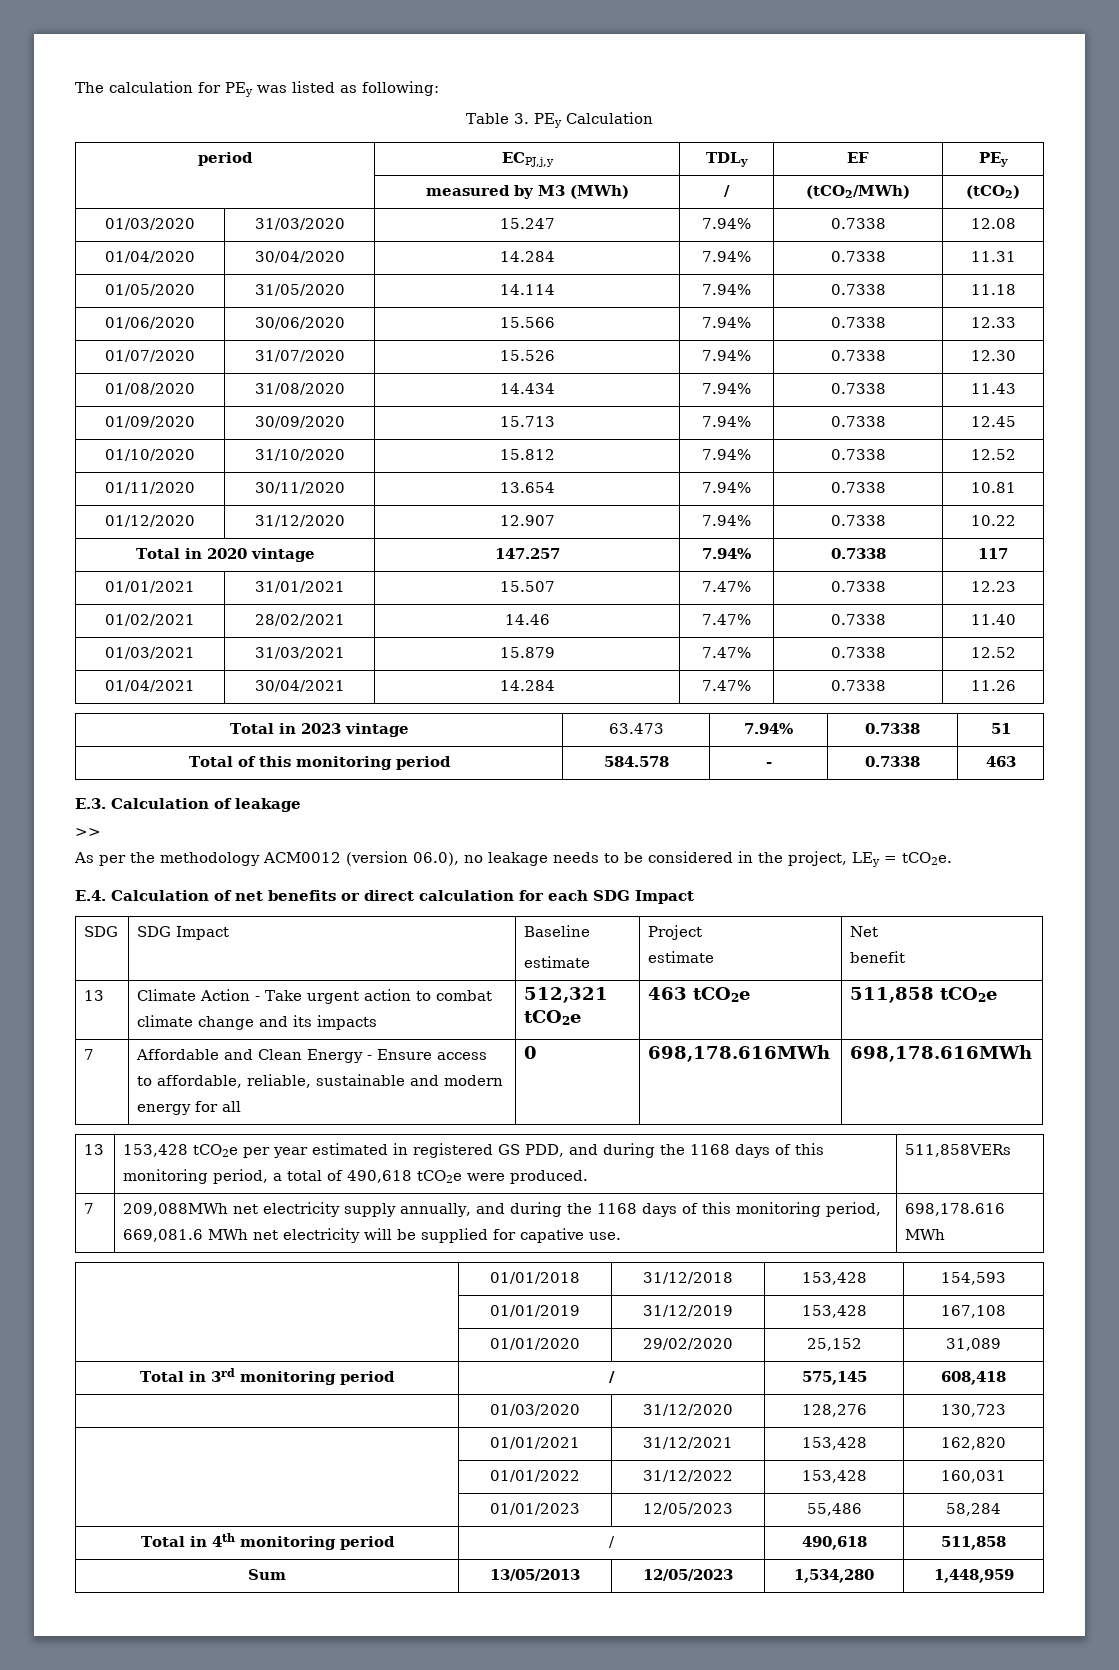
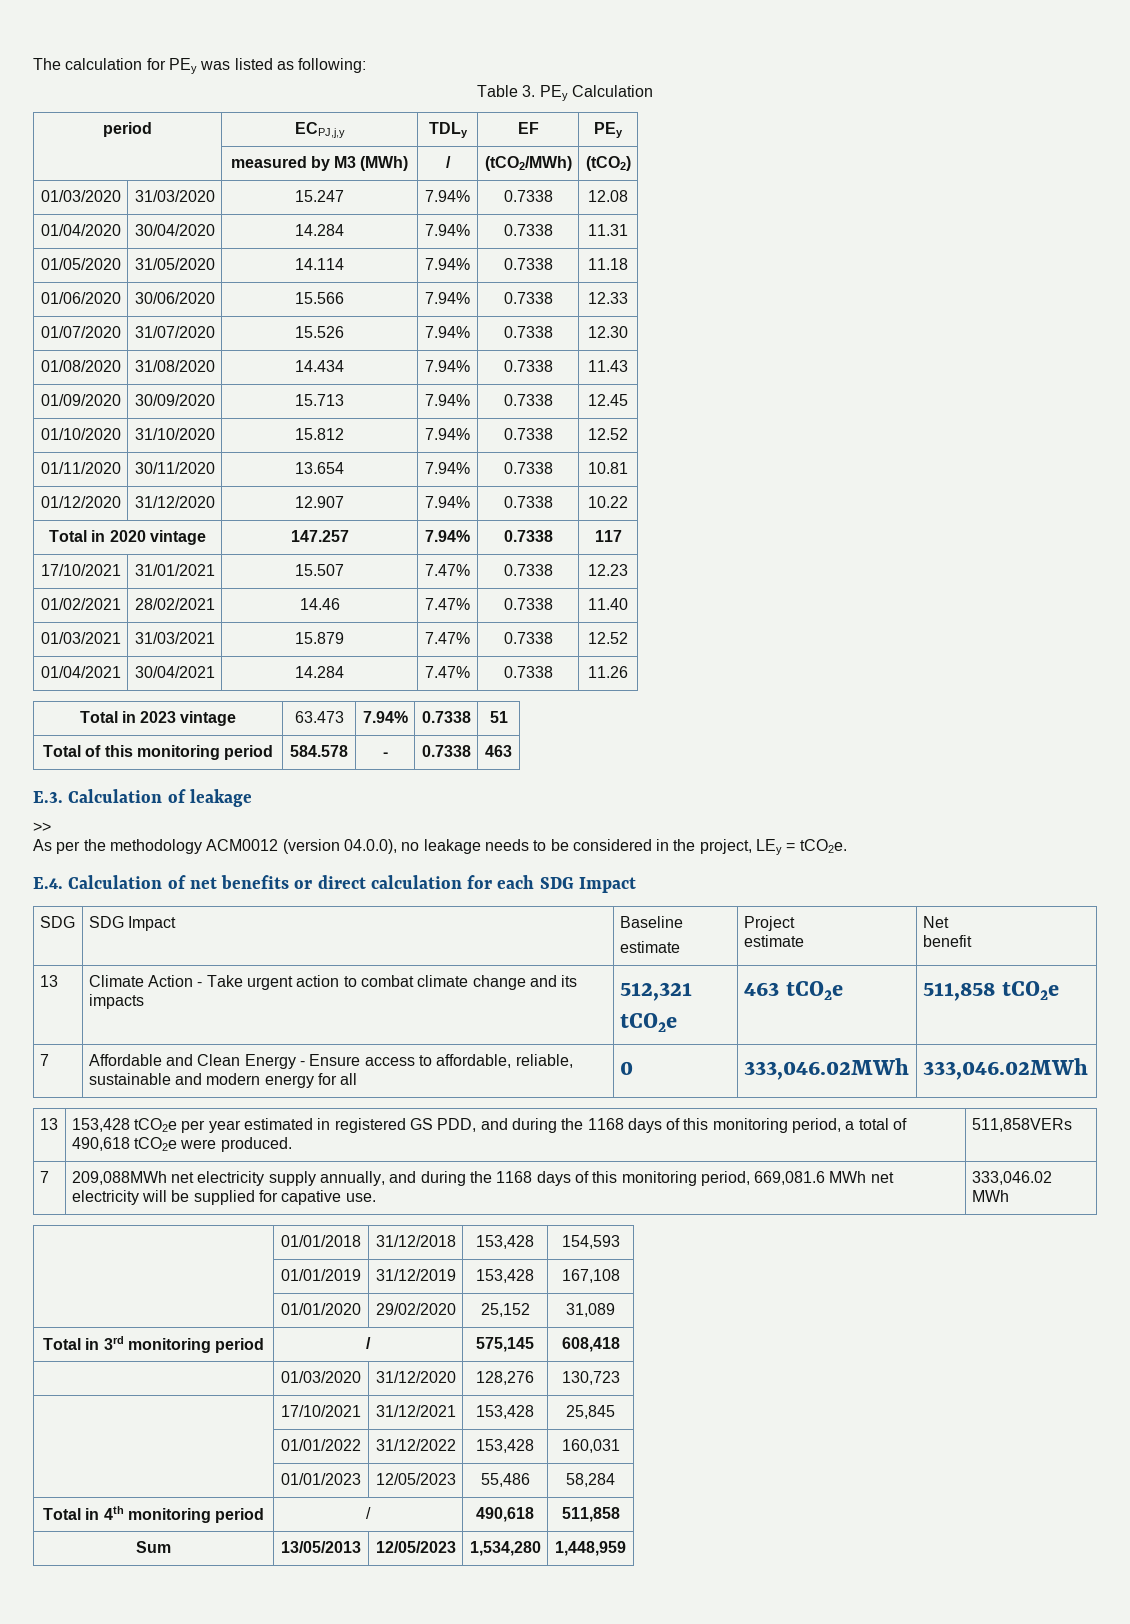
[105,581,195,593] 01/01/2021 -> [40,564,121,576] 17/10/2021
[413,852,459,866] 06.0), -> [343,839,397,854] 04.0.0),
[648,1045,831,1062] [850,1045,1033,1062] 698,178.616MWh | 698,178.616MWh -> [743,1058,909,1080] [922,1058,1088,1080] 333,046.02MWh | 333,046.02MWh
[905,1203,1006,1216] 698,178.616 -> [971,1171,1052,1185] 333,046.02
[490,1437,580,1449] 01/01/2021 -> [281,1405,361,1417] 17/10/2021
[941,1437,1006,1450] 162,820 -> [566,1405,615,1419] 25,845

